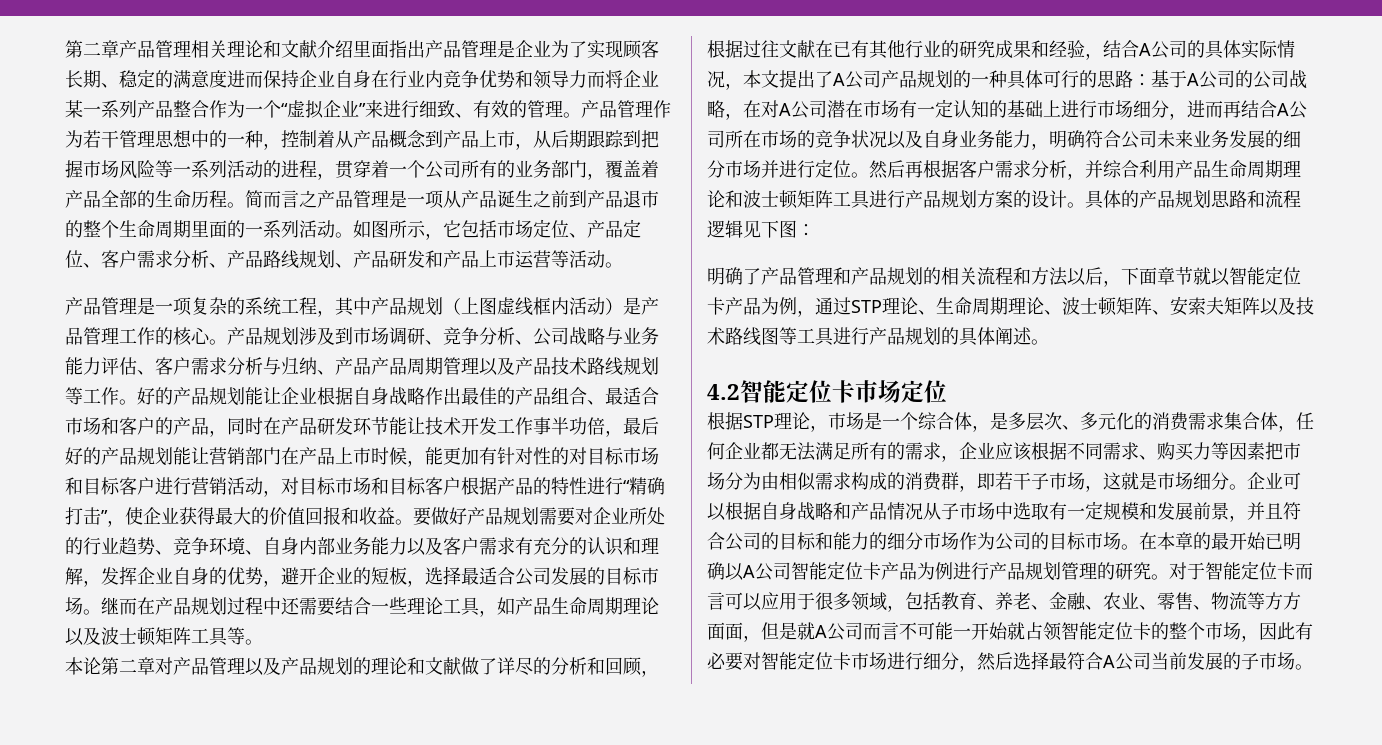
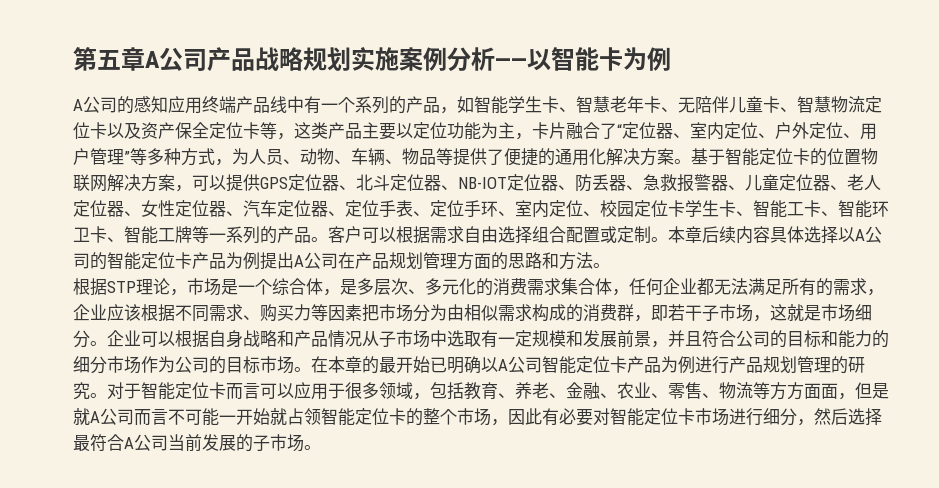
[65,40,659,59] [65,69,659,89] [65,100,671,119] [65,129,659,150] [65,160,659,180] [65,190,659,209] [65,219,641,240] [65,250,623,269] [65,297,659,317] [65,327,659,346] [65,357,659,376] [65,387,659,406] [65,417,659,437] [65,447,659,467] [65,477,665,497] [65,506,665,527] [65,537,659,556] [65,566,659,587] [65,597,659,617] [65,627,263,646] [65,657,659,677] [707,40,1295,60] [707,70,1307,90] [707,99,1307,120] [707,130,1301,150] [707,159,1301,180] [707,190,1301,209] [707,220,815,238] [707,266,1301,287] [707,296,1314,317] [707,327,1049,346] [707,380,947,403] 第二章产品管理相关理论和文献介绍里面指出产品管理是企业为了实现顾客长期、稳定的满意度进而保持企业自身在行业内竞争优势和领导力而将企业某一系列产品整合作为一个“虚拟企业”来进行细致、有效的管理。产品管理作为若干管理思想中的一种，控制着从产品概念到产品上市，从后期跟踪到把握市场风险等一系列活动的进程，贯穿着一个公司所有的业务部门，覆盖着产品全部的生命历程。简而言之产品管理是一项从产品诞生之前到产品退市的整个生命周期里面的一系列活动。如图所示，它包括市场定位、产品定位、客户需求分析、产品路线规划、产品研发和产品上市运营等活动。 // 产品管理是一项复杂的系统工程，其中产品规划（上图虚线框内活动）是产品管理工作的核心。产品规划涉及到市场调研、竞争分析、公司战略与业务能力评估、客户需求分析与归纳、产品产品周期管理以及产品技术路线规划等工作。好的产品规划能让企业根据自身战略作出最佳的产品组合、最适合市场和客户的产品，同时在产品研发环节能让技术开发工作事半功倍，最后好的产品规划能让营销部门在产品上市时候，能更加有针对性的对目标市场和目标客户进行营销活动，对目标市场和目标客户根据产品的特性进行“精确打击”，使企业获得最大的价值回报和收益。要做好产品规划需要对企业所处的行业趋势、竞争环境、自身内部业务能力以及客户需求有充分的认识和理解，发挥企业自身的优势，避开企业的短板，选择最适合公司发展的目标市场。继而在产品规划过程中还需要结合一些理论工具，如产品生命周期理论以及波士顿矩阵工具等。 // 本论第二章对产品管理以及产品规划的理论和文献做了详尽的分析和回顾，根据过往文献在已有其他行业的研究成果和经验，结合A公司的具体实际情况，本文提出了A公司产品规划的一种具体可行的思路：基于A公司的公司战略，在对A公司潜在市场有一定认知的基础上进行市场细分，进而再结合A公司所在市场的竞争状况以及自身业务能力，明确符合公司未来业务发展的细分市场并进行定位。然后再根据客户需求分析，并综合利用产品生命周期理论和波士顿矩阵工具进行产品规划方案的设计。具体的产品规划思路和流程逻辑见下图： // 明确了产品管理和产品规划的相关流程和方法以后，下面章节就以智能定位卡产品为例，通过STP理论、生命周期理论、波士顿矩阵、安索夫矩阵以及技术路线图等工具进行产品规划的具体阐述。 // 4.2智能定位卡市场定位 -> [73,47,671,72] [73,96,882,114] [73,122,877,140] [73,148,878,166] [73,174,881,192] [73,200,889,218] [73,226,882,244] [73,252,610,270] 第五章A公司产品战略规划实施案例分析——以智能卡为例 // A公司的感知应用终端产品线中有一个系列的产品，如智能学生卡、智慧老年卡、无陪伴儿童卡、智慧物流定位卡以及资产保全定位卡等，这类产品主要以定位功能为主，卡片融合了“定位器、室内定位、户外定位、用户管理”等多种方式，为人员、动物、车辆、物品等提供了便捷的通用化解决方案。基于智能定位卡的位置物联网解决方案，可以提供GPS定位器、北斗定位器、NB-IOT定位器、防丢器、急救报警器、儿童定位器、老人定位器、女性定位器、汽车定位器、定位手表、定位手环、室内定位、校园定位卡学生卡、智能工卡、智能环卫卡、智能工牌等一系列的产品。客户可以根据需求自由选择组合配置或定制。本章后续内容具体选择以A公司的智能定位卡产品为例提出A公司在产品规划管理方面的思路和方法。

